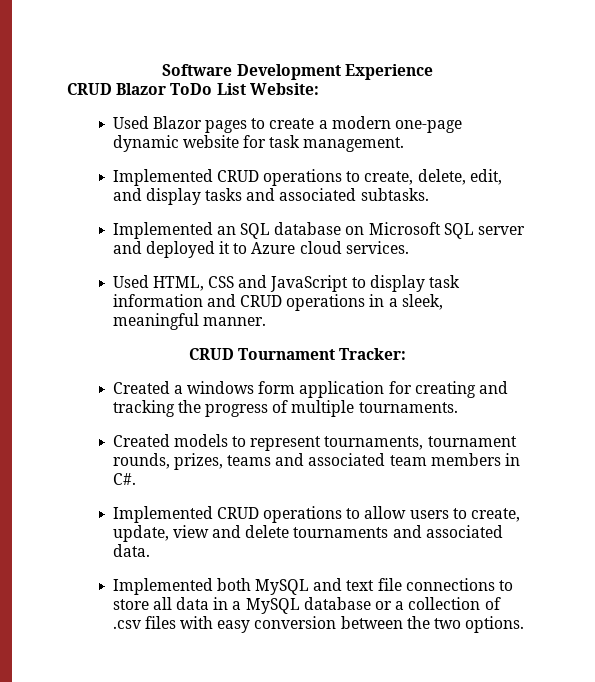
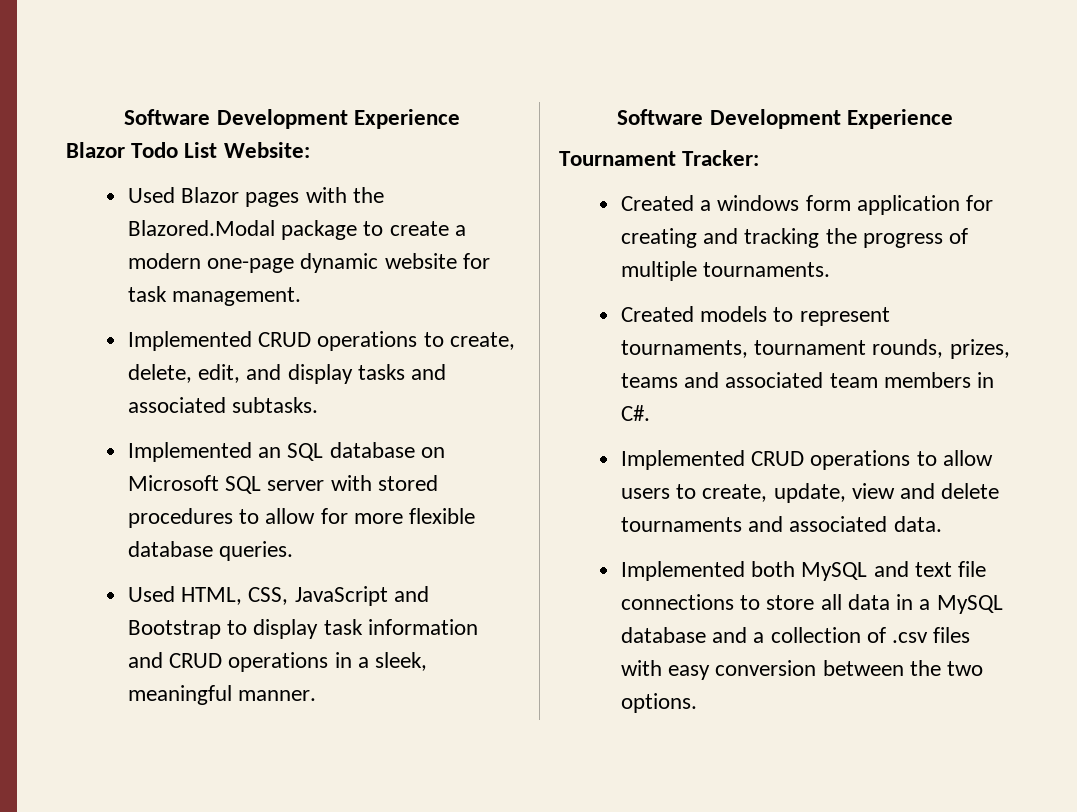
[162,64,433,80] [67,83,213,95] Software Development Experience // CRUD Blazor ToDo -> [124,109,460,129] [66,142,179,158] Software Development Experience // Blazor Todo
(248, 126) none -> [305,187,384,203] [128,220,358,240] with the Blazored.Modal package
[112,241,409,258] [112,275,349,292] and deployed it to Azure cloud services. // Used HTML, CSS and JavaScript -> [330,475,438,491] [128,508,476,528] [128,541,294,561] [128,586,429,606] [128,620,222,639] with stored procedures to allow for more flexible database queries. // Used HTML, CSS, JavaScript and Bootstrap
[188,348,234,360] CRUD -> [617,109,953,129] Software Development Experience //
[375,601,393,610] or -> [712,627,748,643] and

